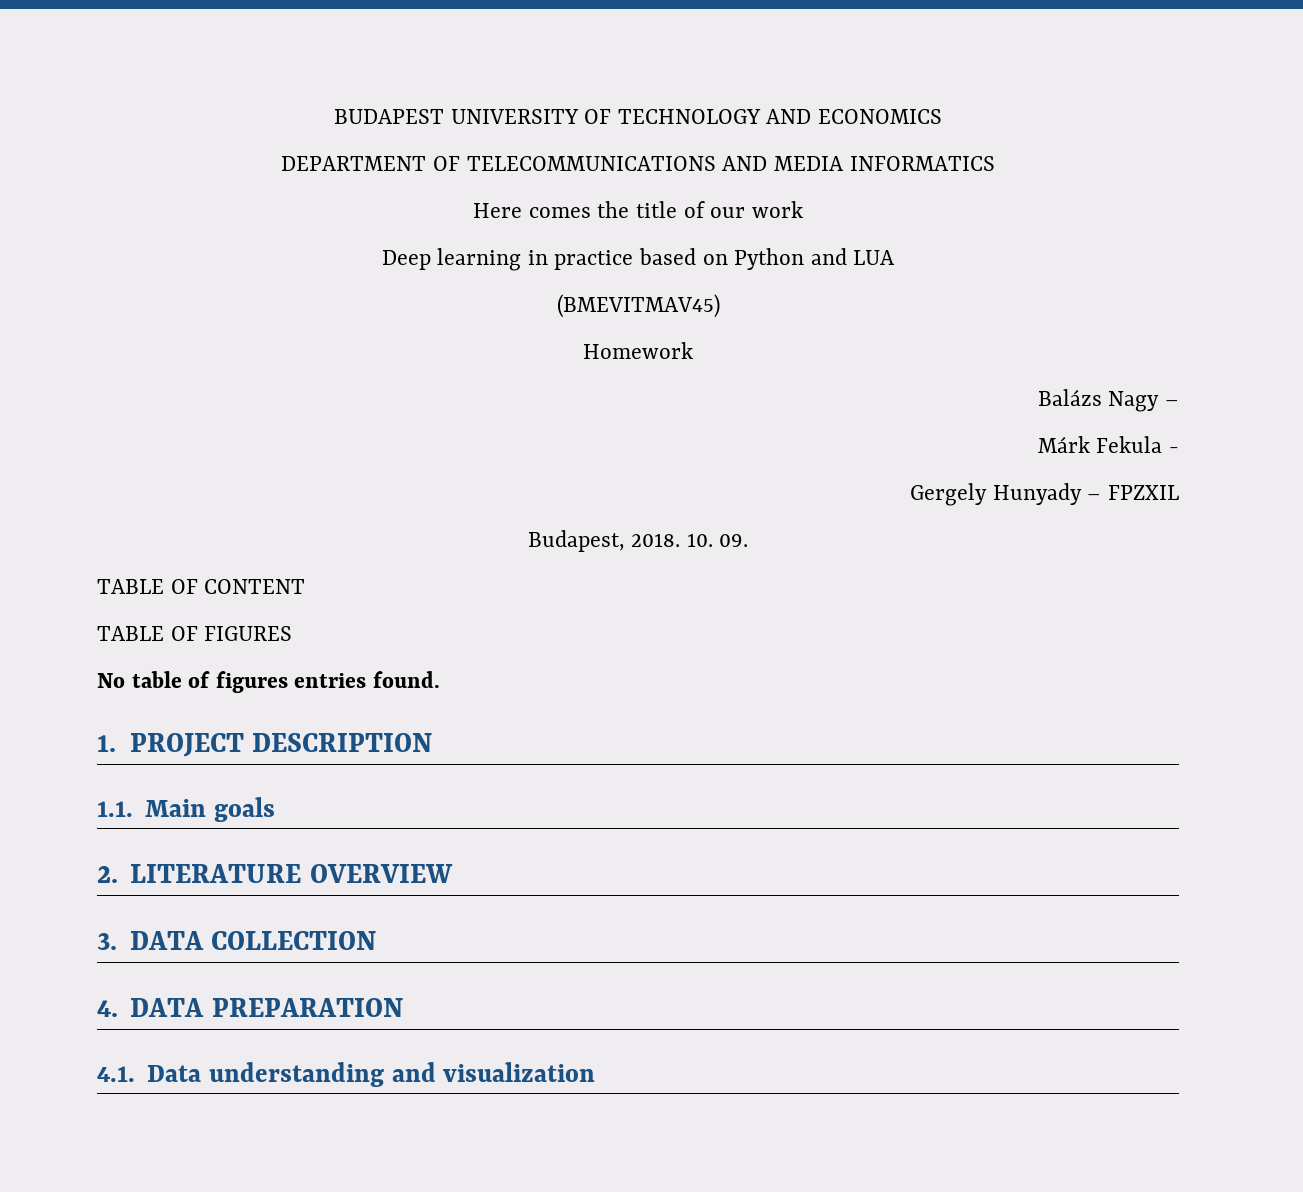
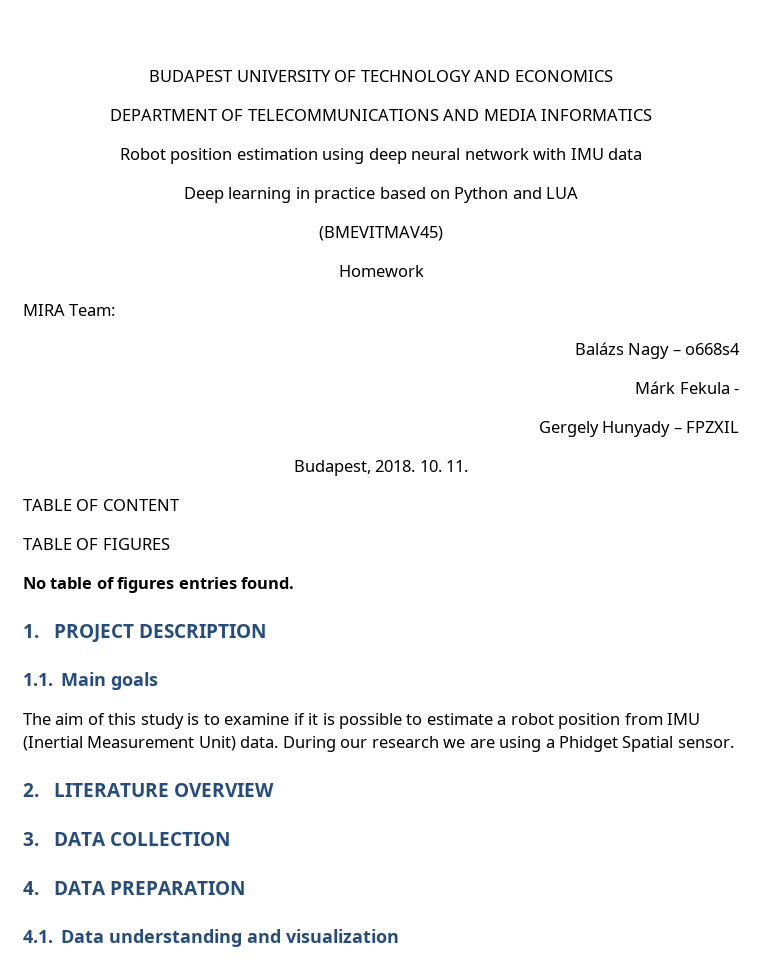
[473,201,803,218] Here comes the title of our work -> [119,148,643,164] Robot position estimation using deep neural network with IMU data
(693, 350) none -> [23,304,116,316] // MIRA Team:
(1179, 403) none -> [685,343,741,355] o668s4
[719,534,749,547] 09. -> [446,460,469,472] 11.
(275, 809) none -> [23,713,701,729] [23,736,734,752] // The aim of this study is to examine if it is possible to estimate a robot position from IMU (Inertial Measurement Unit) data. During our research we are using a Phidget Spatial sensor.

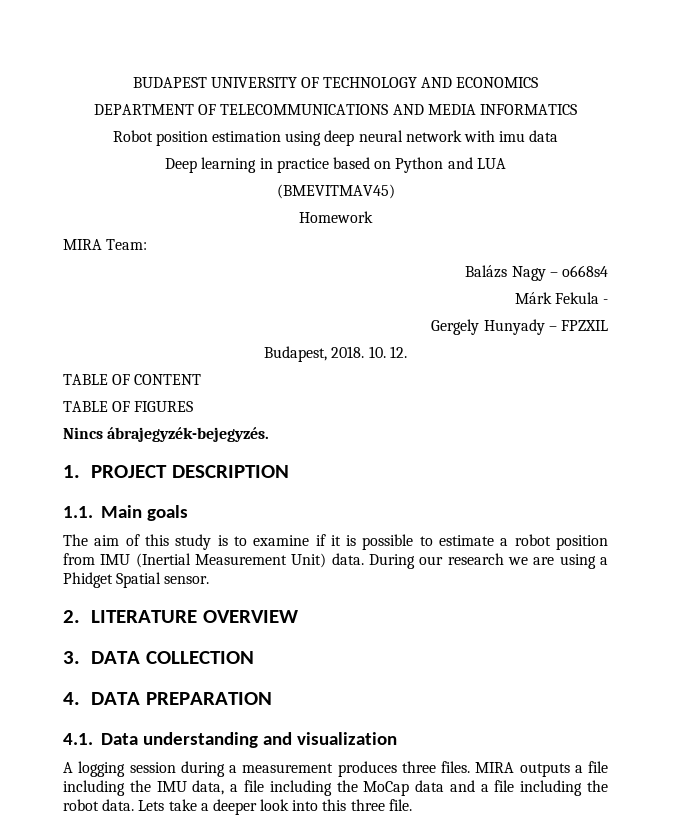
[570,148,604,160] IMU -> [499,131,526,142] imu
[446,460,469,472] 11. -> [389,346,407,358] 12.
[23,577,295,593] No table of figures entries found. -> [63,427,270,442] Nincs ábrajegyzék-bejegyzés.
(400, 936) none -> [63,761,608,777] [63,780,608,796] [63,799,412,815] // A logging session during a measurement produces three files. MIRA outputs a file including the IMU data, a file including the MoCap data and a file including the robot data. Lets take a deeper look into this three file.

